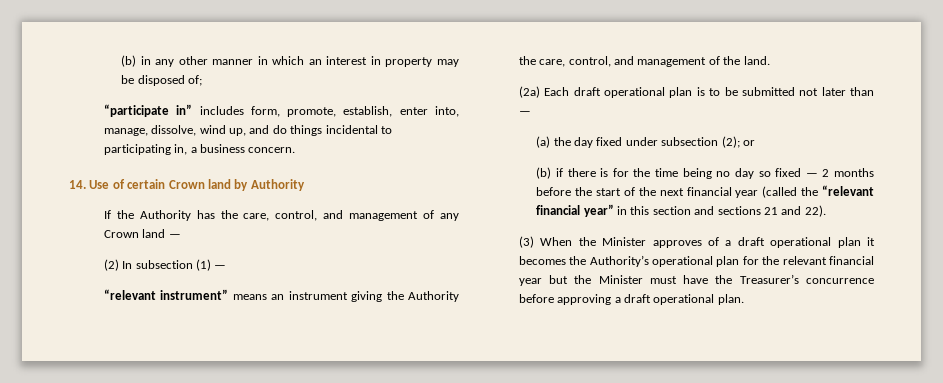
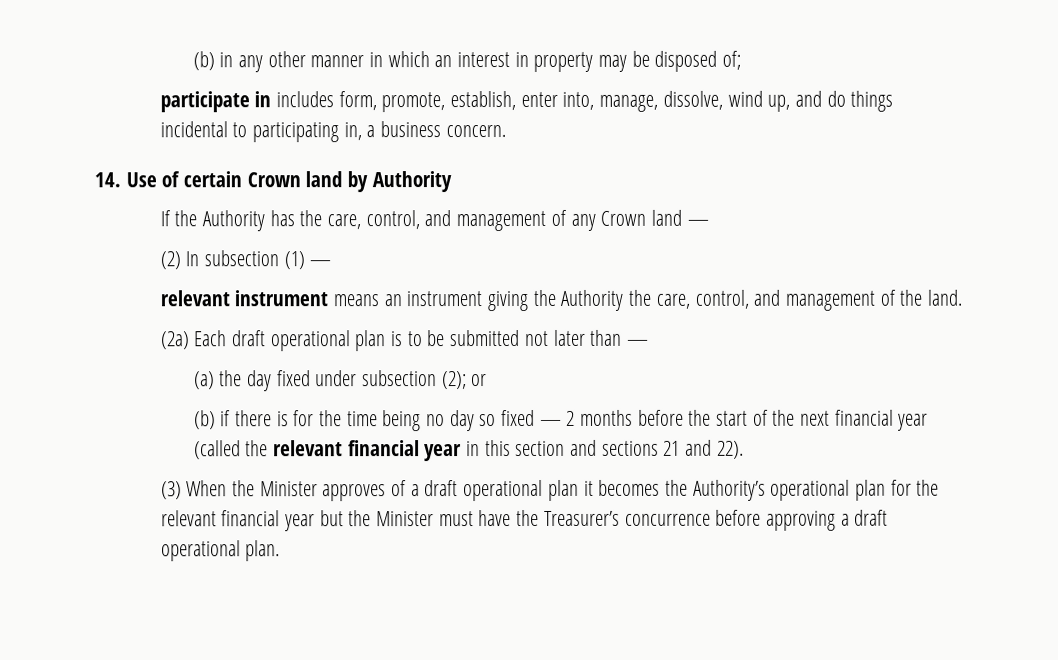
[103,104,193,117] “participate in” -> [159,91,272,113] participate in
[103,289,229,300] “relevant instrument” -> [159,290,329,307] relevant instrument
[821,185,874,196] [536,204,614,217] “relevant financial year” -> [273,440,463,462] relevant financial year

